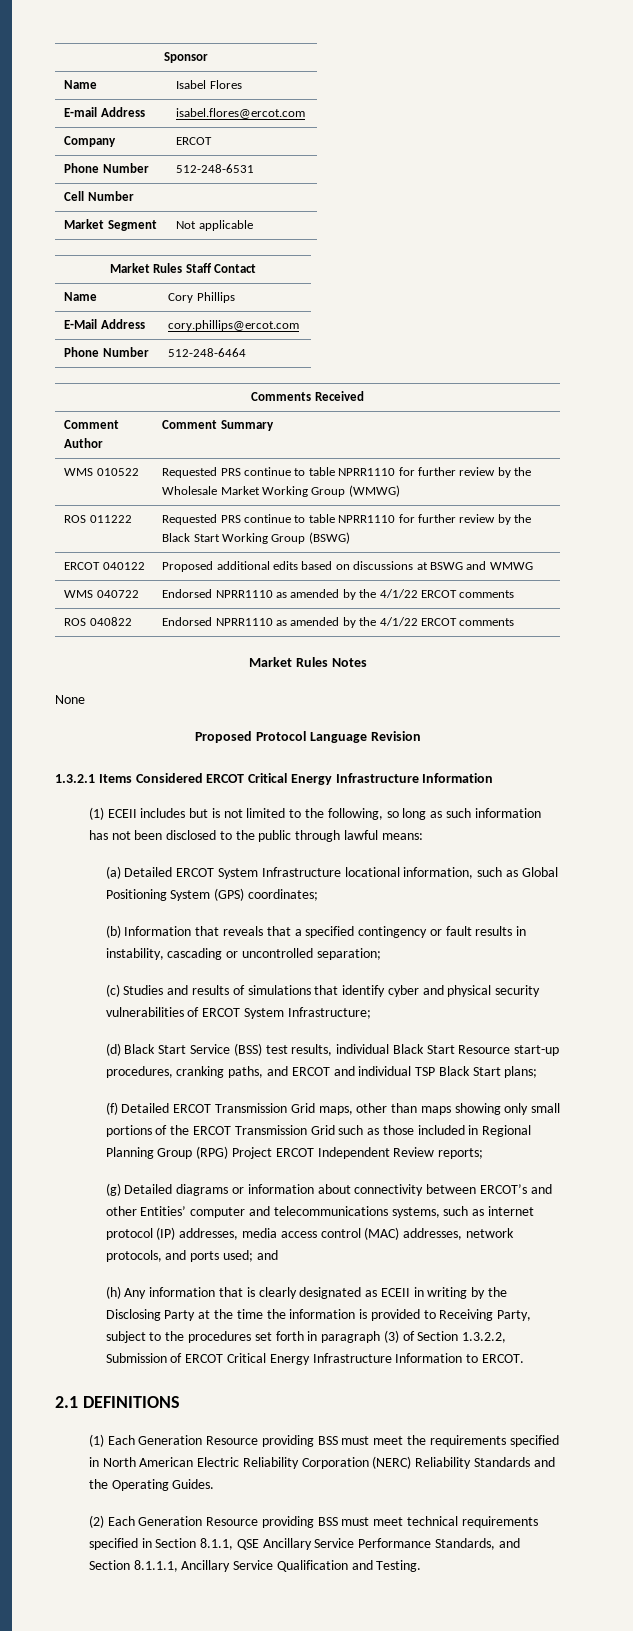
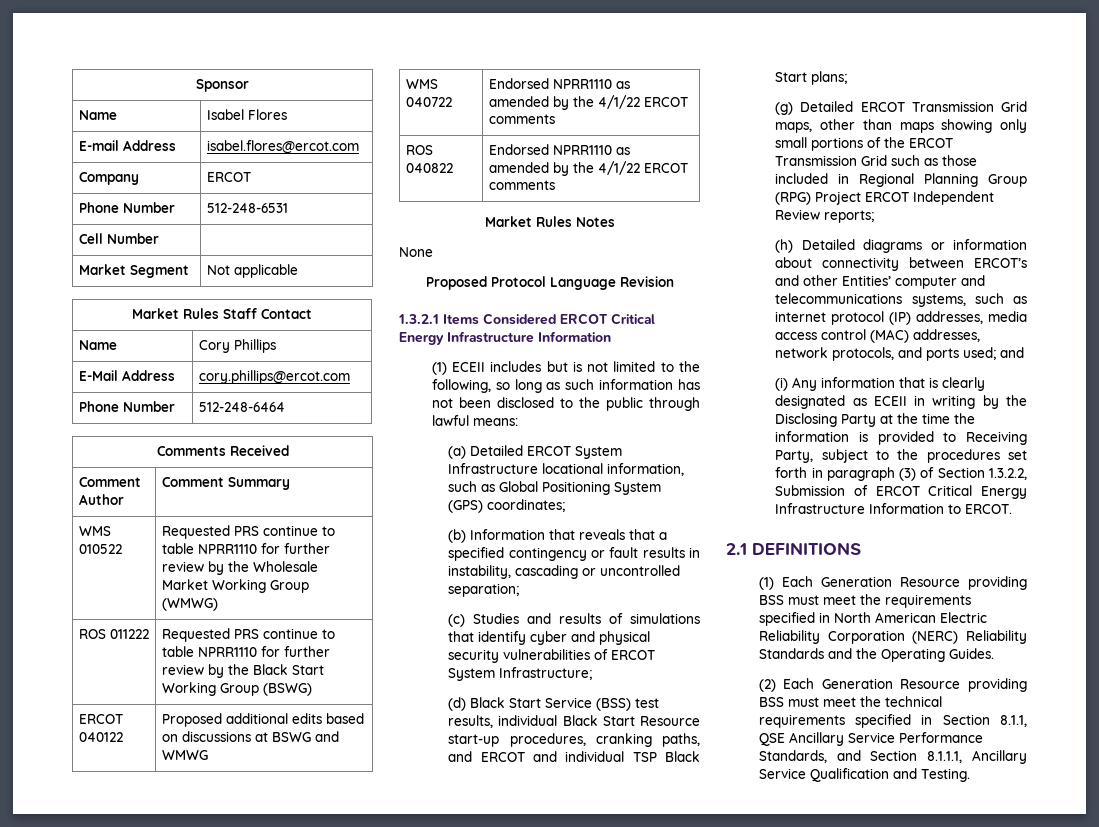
[105,1102,118,1115] (f) -> [775,102,794,115] (g)
[105,1183,121,1196] (g) -> [775,239,794,253] (h)
[105,1286,121,1299] (h) -> [775,377,789,391] (i)
(404, 1521) none -> [859,696,881,707] the

